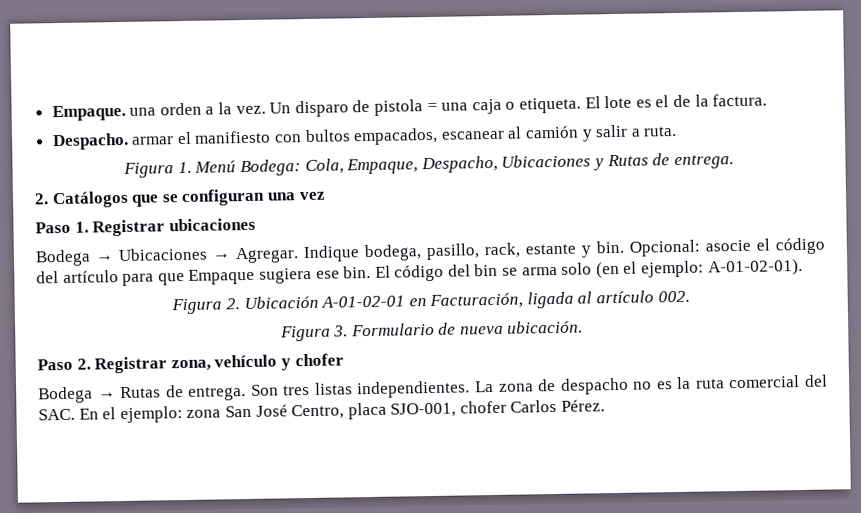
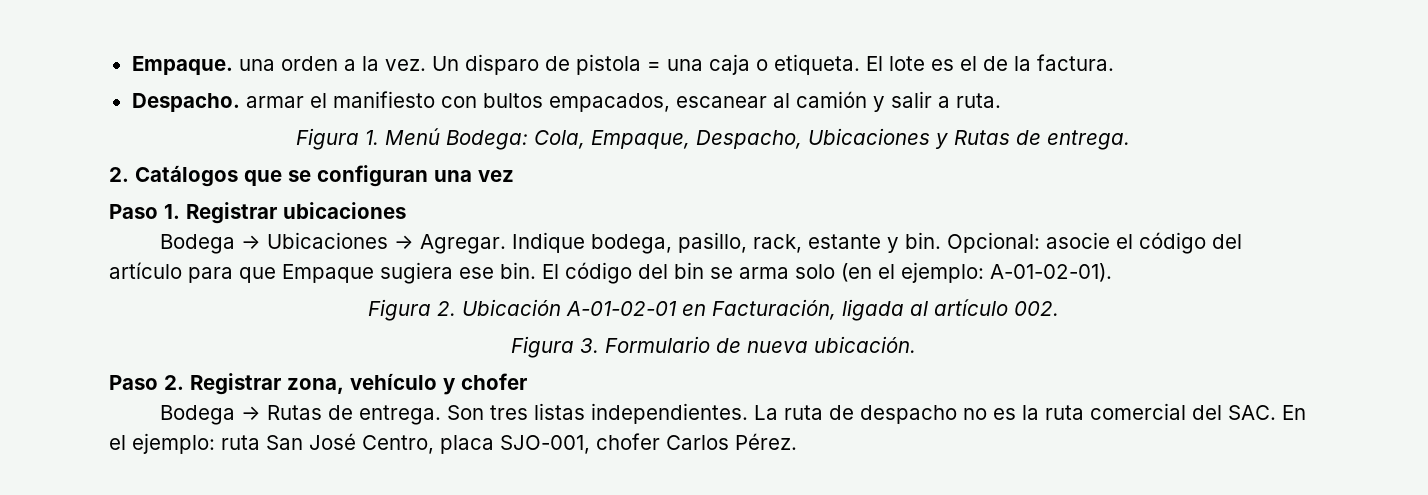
[498,383,534,392] zona -> [784,405,824,420] ruta
[186,409,222,418] zona -> [221,435,260,450] ruta

